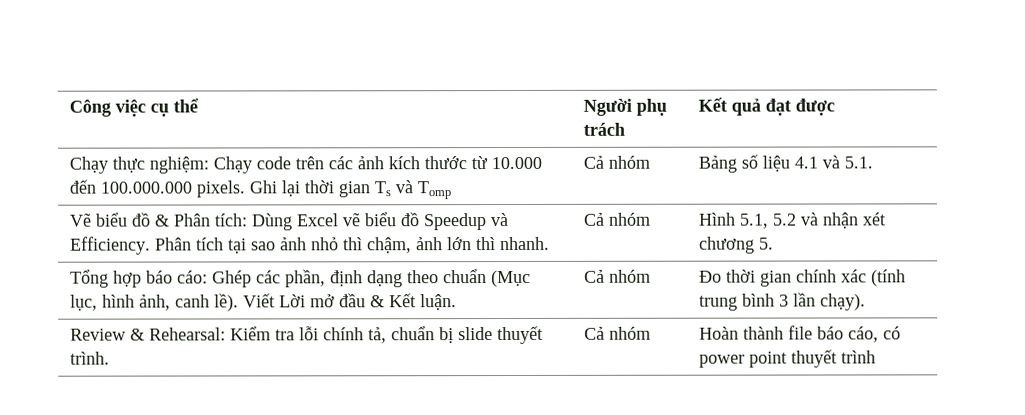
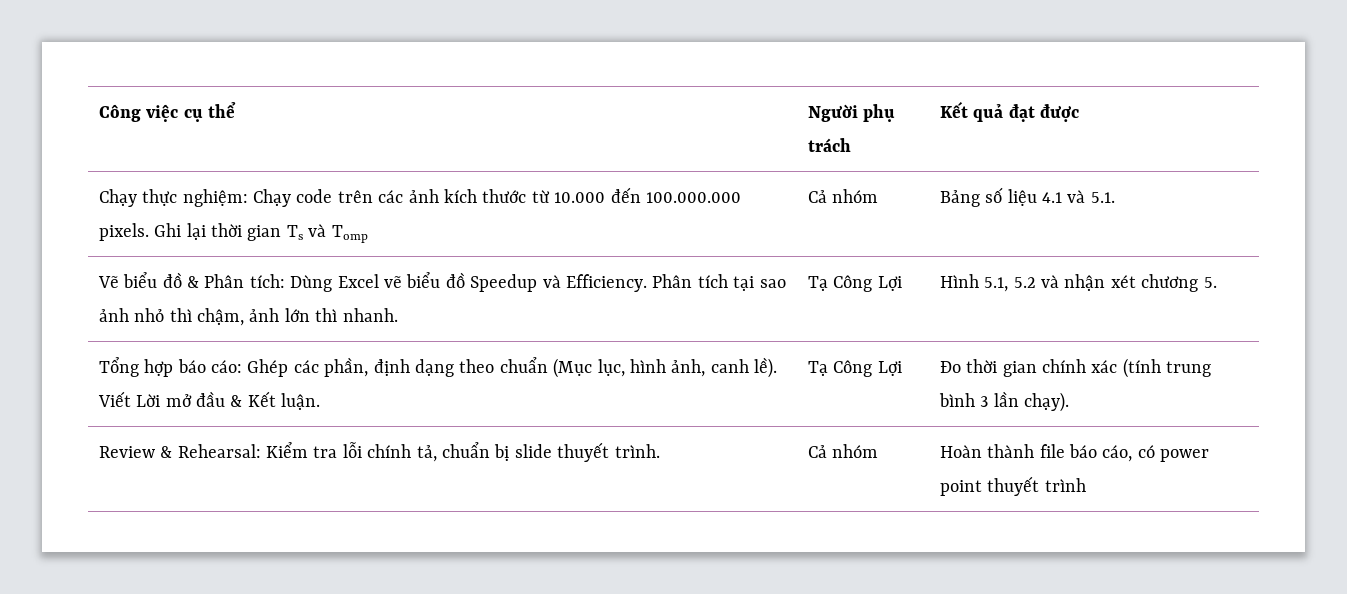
[584,212,652,226] Cả nhóm -> [807,275,902,292] Tạ Công Lợi
[584,269,652,283] Cả nhóm -> [807,360,902,377] Tạ Công Lợi

